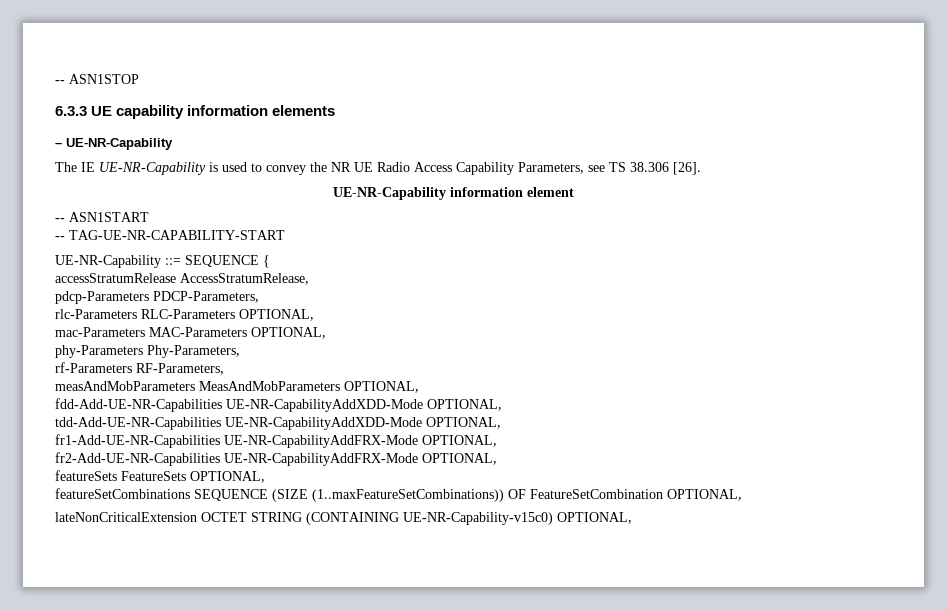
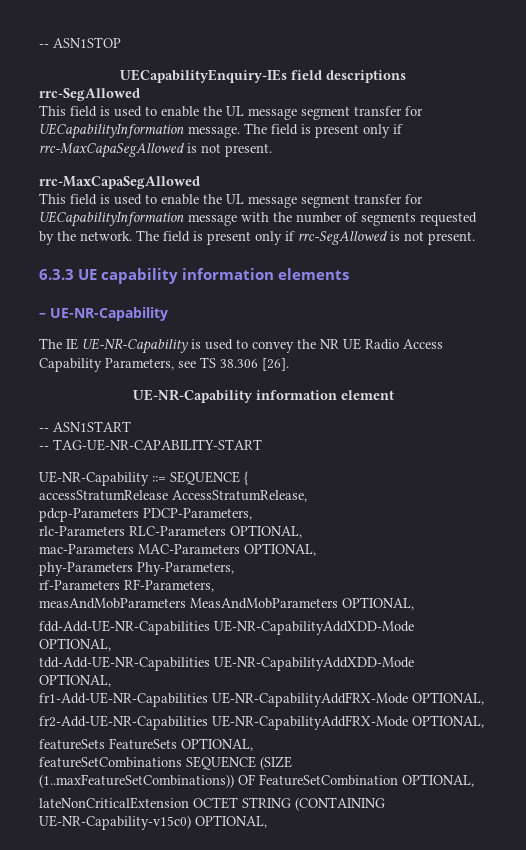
(139, 79) none -> [120,69,406,83] [39,88,140,101] [39,105,423,120] [39,123,403,139] [39,143,272,158] [39,176,200,189] [39,193,423,208] [39,211,477,227] [39,230,475,245] // UECapabilityEnquiry-IEs field descriptions // rrc-SegAllowed // This field is used to enable the UL message segment transfer for UECapabilityInformation message. The field is present only if rrc-MaxCapaSegAllowed is not present. // rrc-MaxCapaSegAllowed // This field is used to enable the UL message segment transfer for UECapabilityInformation message with the number of segments requested by the network. The field is present only if rrc-SegAllowed is not present.

